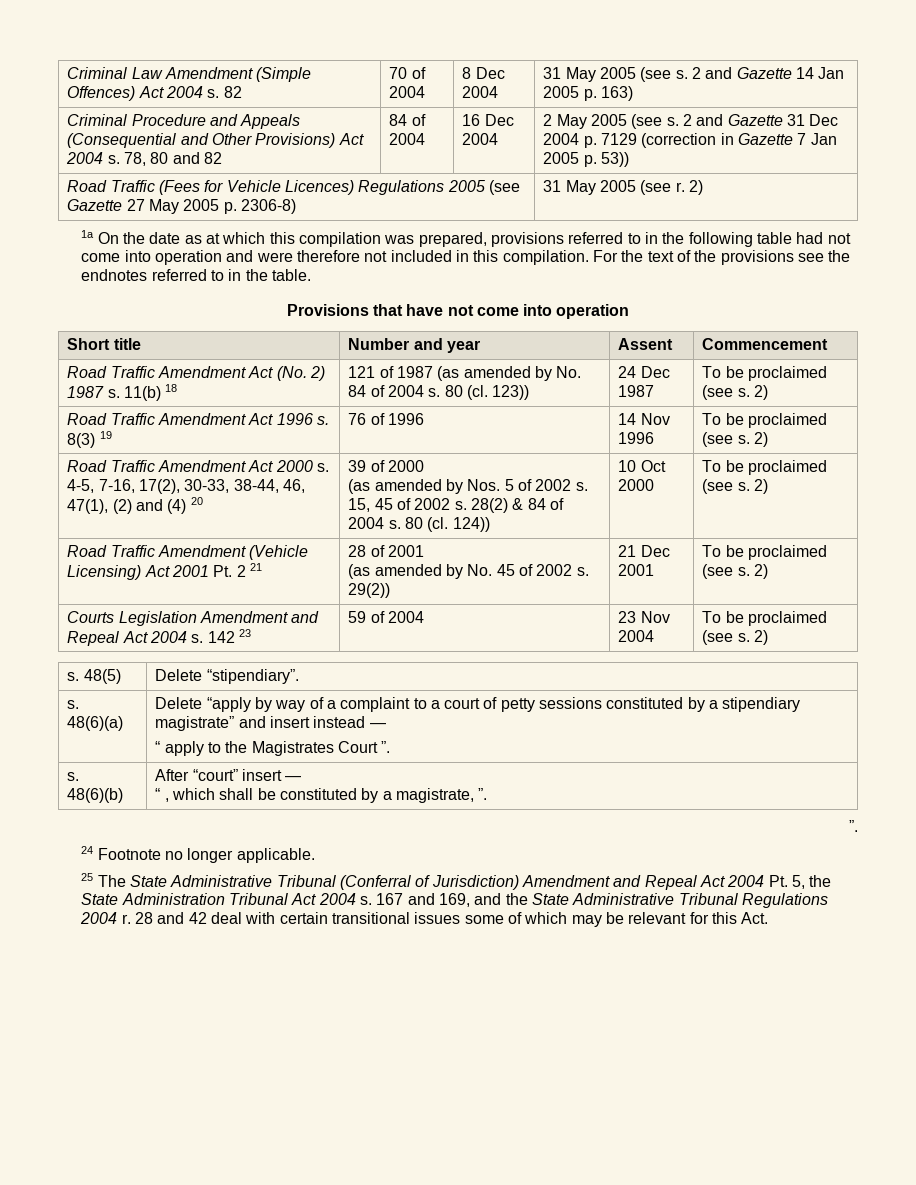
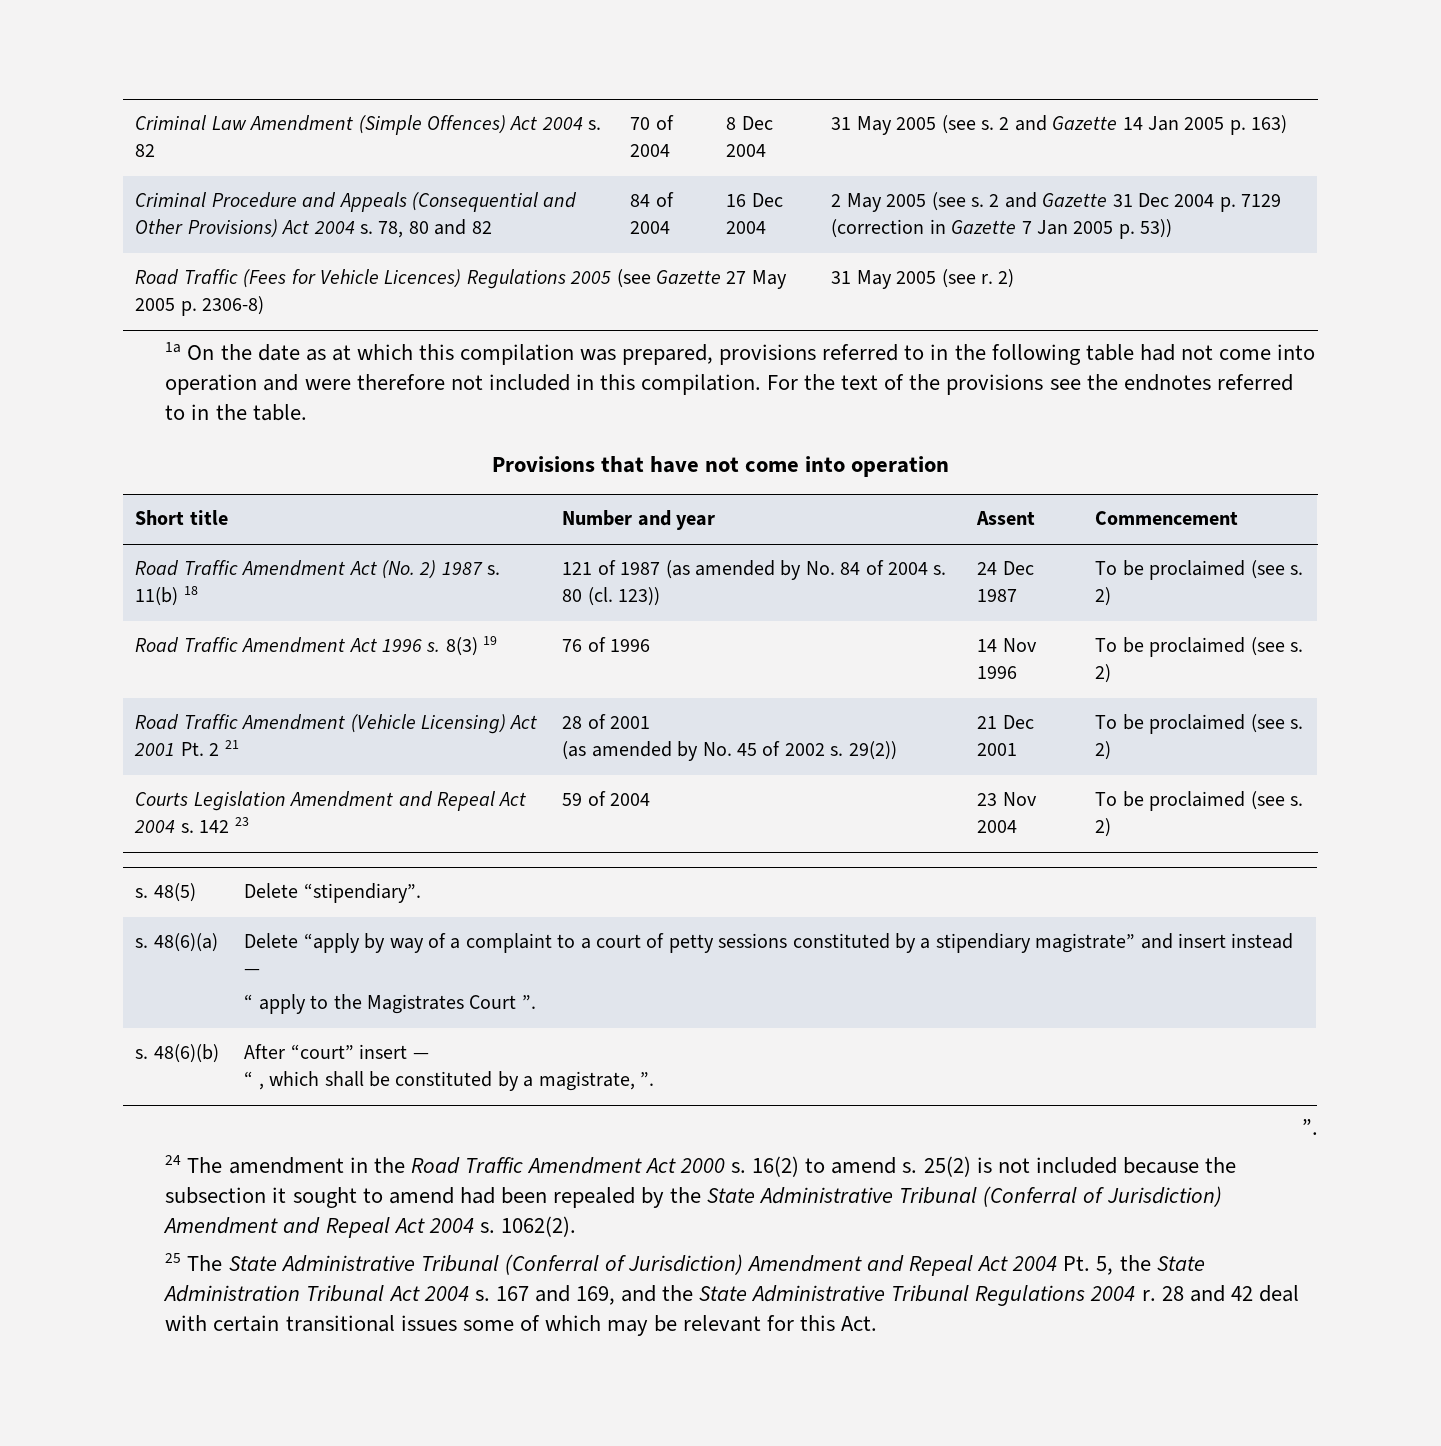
[67,460,329,472] [67,479,305,494] [67,497,203,514] [348,460,424,472] [348,479,588,494] [348,498,564,513] [348,517,490,532] [618,460,666,472] [618,479,655,491] [702,460,827,475] [702,479,768,494] // Road Traffic Amendment Act 2000 s. 4-5, 7-16, 17(2), 30-33, 38-44, 46, 47(1), (2) and (4) 20 | 39 of 2000 // (as amended by Nos. 5 of 2002 s. 15, 45 of 2002 s. 28(2) & 84 of 2004 s. 80 (cl. 124)) | 10 Oct 2000 | To be proclaimed (see s. 2) -> (1112, 673) none
[97,848,315,863] Footnote no longer applicable. -> [187,1156,1236,1177] [165,1186,1222,1208] [163,1216,576,1238] The amendment in the Road Traffic Amendment Act 2000 s. 16(2) to amend s. 25(2) is not included because the subsection it sought to amend had been repealed by the State Administrative Tribunal (Conferral of Jurisdiction) Amendment and Repeal Act 2004 s. 1062(2).

